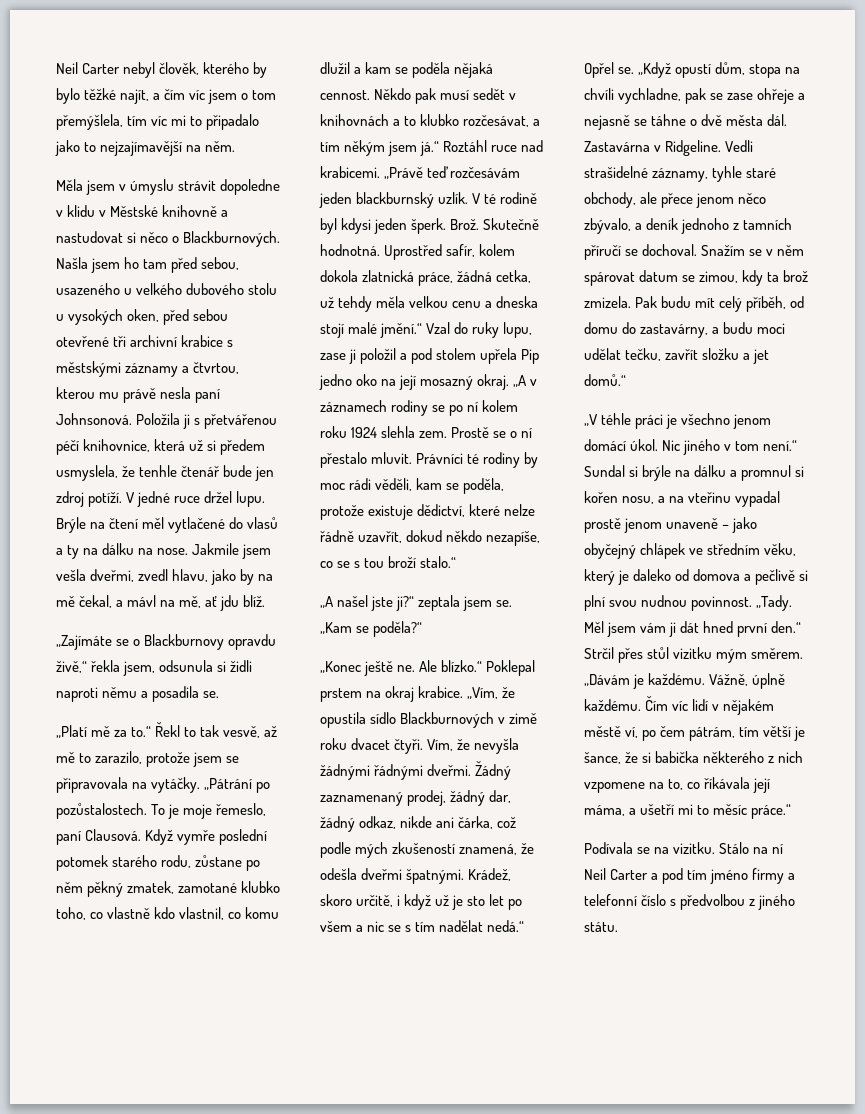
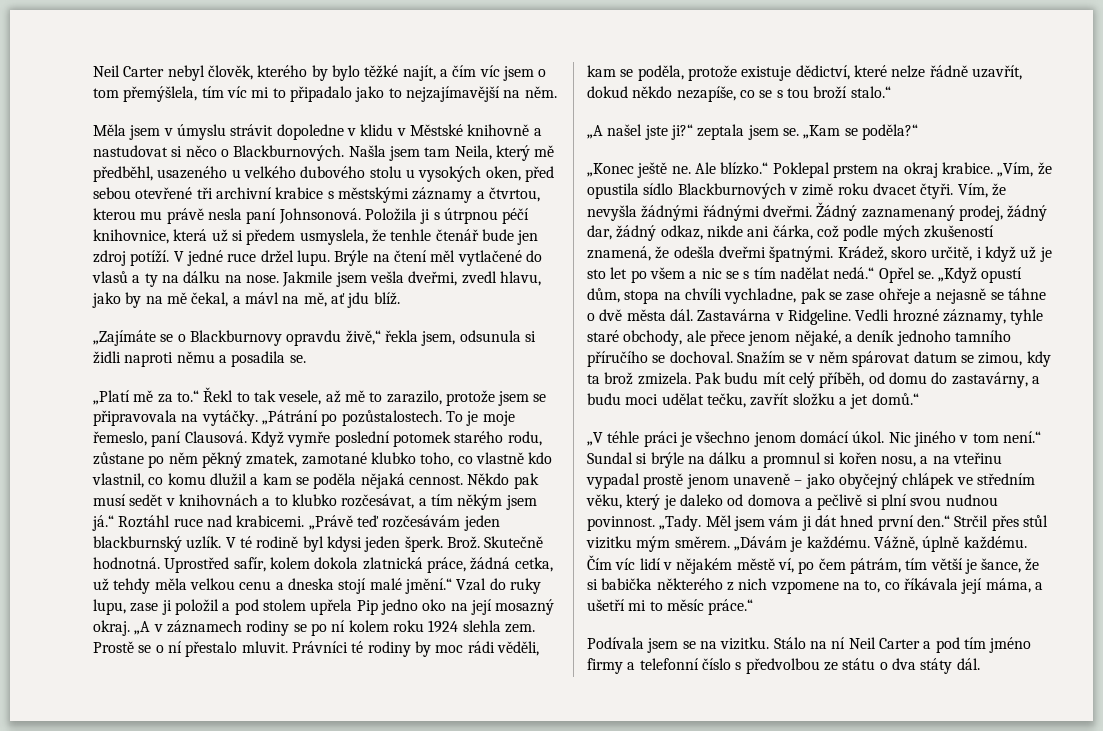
[124,257,240,273] ho tam před sebou, -> [424,145,555,161] [93,166,153,182] tam Neila, který mě předběhl,
[204,414,278,429] přetvářenou -> [443,208,498,224] útrpnou
[223,726,261,738] vesvě, -> [278,390,322,405] vesele,
[584,166,648,178] strašidelné -> [892,309,939,322] hrozné
[738,193,767,204] [584,218,631,234] něco zbývalo, -> [794,330,841,346] nějaké,
[733,218,793,230] [584,245,621,260] z tamních příručí -> [954,330,1011,342] [587,351,648,367] tamního příručího
(633, 848) none -> [647,638,679,653] jsem
[749,894,796,910] [584,922,618,932] z jiného státu. -> [823,658,980,674] ze státu o dva státy dál.

